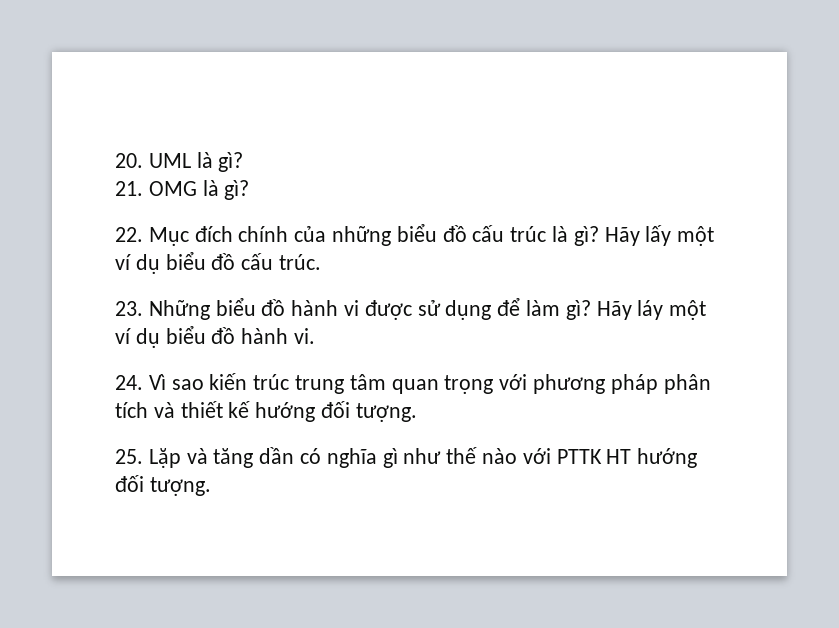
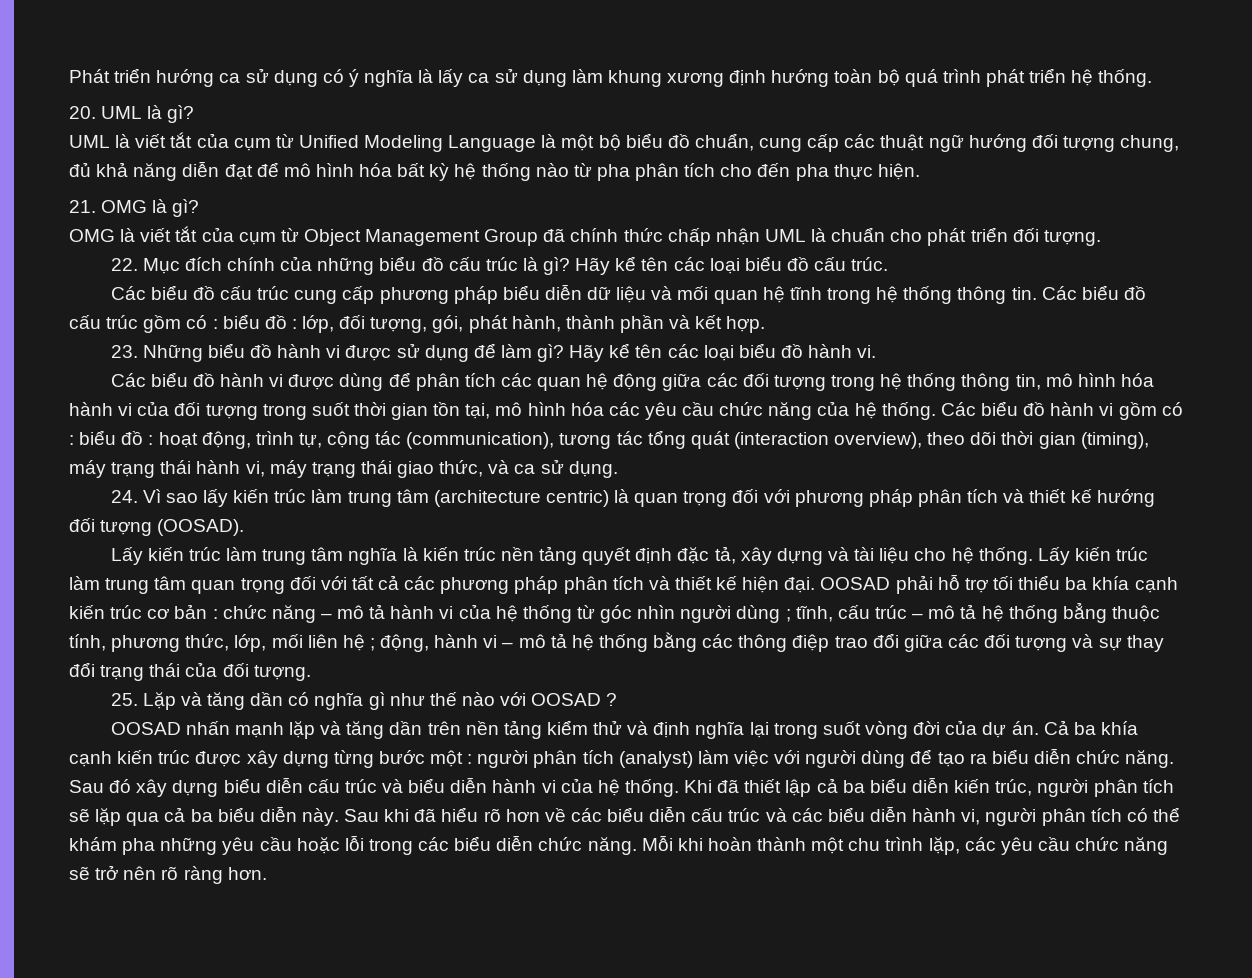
[115,152,244,172] [115,180,250,200] 20. UML là gì? // 21. OMG là gì? -> [69,68,1153,87] [69,105,195,123] [69,132,1180,152] [69,161,920,181] [69,199,200,217] [69,226,1101,246] Phát triển hướng ca sử dụng có ý nghĩa là lấy ca sử dụng làm khung xương định hướng toàn bộ quá trình phát triển hệ thống. // 20. UML là gì? // UML là viết tắt của cụm từ Unified Modeling Language là một bộ biểu đồ chuẩn, cung cấp các thuật ngữ hướng đối tượng chung, đủ khả năng diễn đạt để mô hình hóa bất kỳ hệ thống nào từ pha phân tích cho đến pha thực hiện. // 21. OMG là gì? // OMG là viết tắt của cụm từ Object Management Group đã chính thức chấp nhận UML là chuẩn cho phát triển đối tượng.
[645,225,715,246] [115,254,160,274] lấy một ví dụ -> [615,256,740,274] kể tên các loại
(322, 262) none -> [110,284,1146,304] [69,314,766,333] // Các biểu đồ cấu trúc cung cấp phương pháp biểu diễn dữ liệu và mối quan hệ tĩnh trong hệ thống thông tin. Các biểu đồ cấu trúc gồm có : biểu đồ : lớp, đối tượng, gói, phát hành, thành phần và kết hợp.
[637,300,707,320] [115,328,160,348] láy một ví dụ -> [609,343,734,361] kể tên các loại
(316, 336) none -> [110,372,1154,391] [69,401,1183,420] [69,430,1149,449] [69,459,618,478] // Các biểu đồ hành vi được dùng để phân tích các quan hệ động giữa các đối tượng trong hệ thống thông tin, mô hình hóa hành vi của đối tượng trong suốt thời gian tồn tại, mô hình hóa các yêu cầu chức năng của hệ thống. Các biểu đồ hành vi gồm có : biểu đồ : hoạt động, trình tự, cộng tác (communication), tương tác tổng quát (interaction overview), theo dõi thời gian (timing), máy trạng thái hành vi, máy trạng thái giao thức, và ca sử dụng.
[209,373,494,394] kiến trúc trung tâm quan trọng -> [203,489,759,507] lấy kiến trúc làm trung tâm (architecture centric) là quan trọng đối
(351, 409) none -> [100,519,245,536] [110,546,1149,565] [69,574,1178,594] [69,602,1160,623] [69,632,1164,652] [69,662,249,681] tượng (OOSAD). // Lấy kiến trúc làm trung tâm nghĩa là kiến trúc nền tảng quyết định đặc tả, xây dựng và tài liệu cho hệ thống. Lấy kiến trúc làm trung tâm quan trọng đối với tất cả các phương pháp phân tích và thiết kế hiện đại. OOSAD phải hỗ trợ tối thiểu ba khía cạnh kiến trúc cơ bản : chức năng – mô tả hành vi của hệ thống từ góc nhìn người dùng ; tĩnh, cấu trúc – mô tả hệ thống bẳng thuộc tính, phương thức, lớp, mối liên hệ ; động, hành vi – mô tả hệ thống bằng các thông điệp trao đổi giữa các đối tượng và sự thay đổi trạng thái của đối
[556,448,698,468] [115,475,211,496] PTTK HT hướng đối tượng. -> [531,693,618,706] [110,720,1138,739] [69,748,1175,768] [69,777,1174,797] [69,806,1180,826] [69,835,1169,855] [69,865,267,884] OOSAD ? // OOSAD nhấn mạnh lặp và tăng dần trên nền tảng kiểm thử và định nghĩa lại trong suốt vòng đời của dự án. Cả ba khía cạnh kiến trúc được xây dựng từng bước một : người phân tích (analyst) làm việc với người dùng để tạo ra biểu diễn chức năng. Sau đó xây dựng biểu diễn cấu trúc và biểu diễn hành vi của hệ thống. Khi đã thiết lập cả ba biểu diễn kiến trúc, người phân tích sẽ lặp qua cả ba biểu diễn này. Sau khi đã hiểu rõ hơn về các biểu diễn cấu trúc và các biểu diễn hành vi, người phân tích có thể khám pha những yêu cầu hoặc lỗi trong các biểu diễn chức năng. Mỗi khi hoàn thành một chu trình lặp, các yêu cầu chức năng sẽ trở nên rõ ràng hơn.

